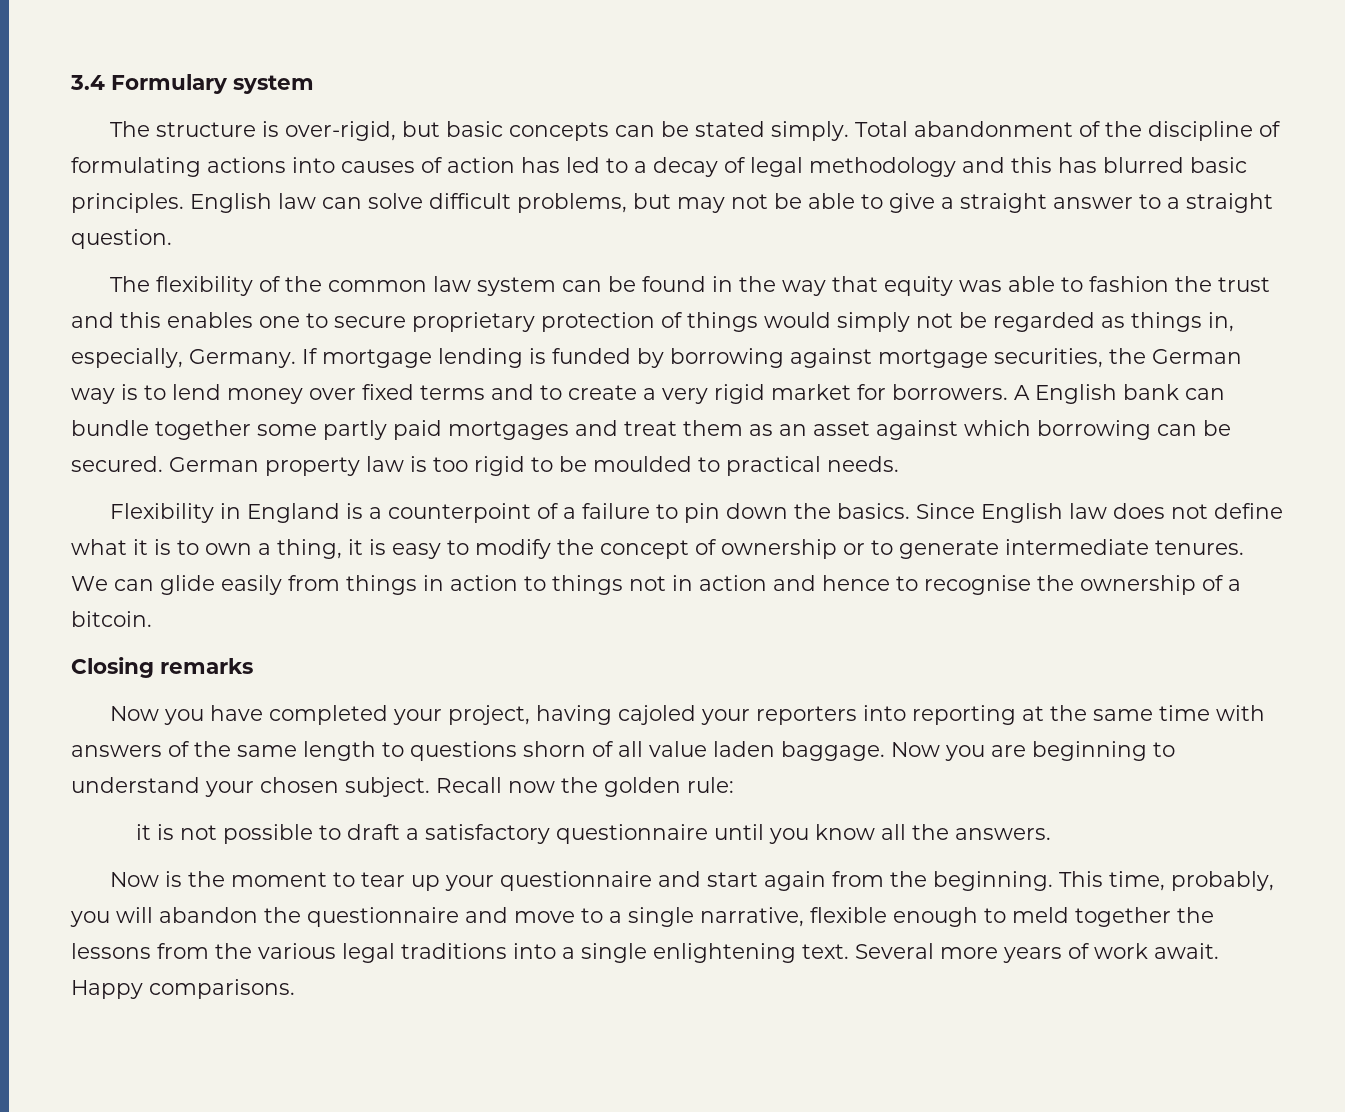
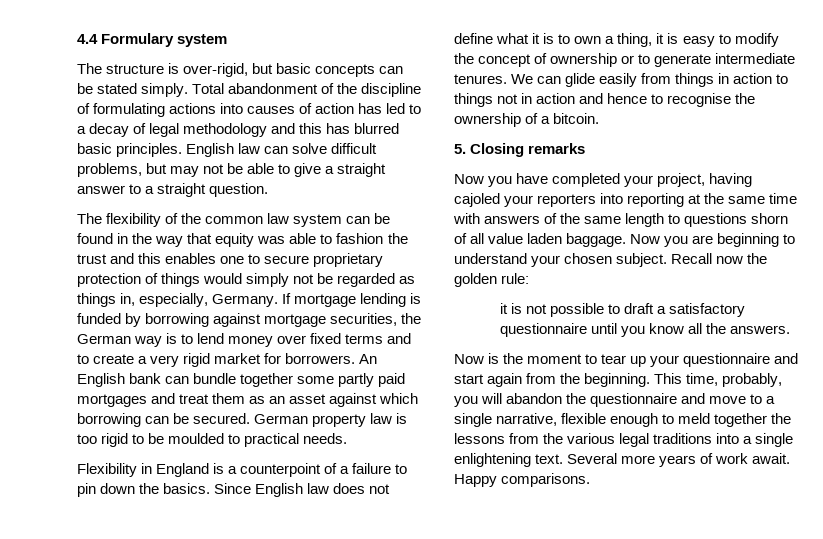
[70,75,105,90] 3.4 -> [77,34,98,44] 4.4
[1014,385,1030,400] A -> [359,354,378,364] An
(152, 619) none -> [454,144,466,154] 5.

